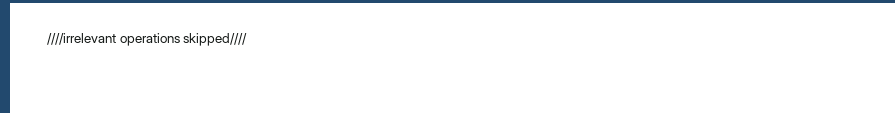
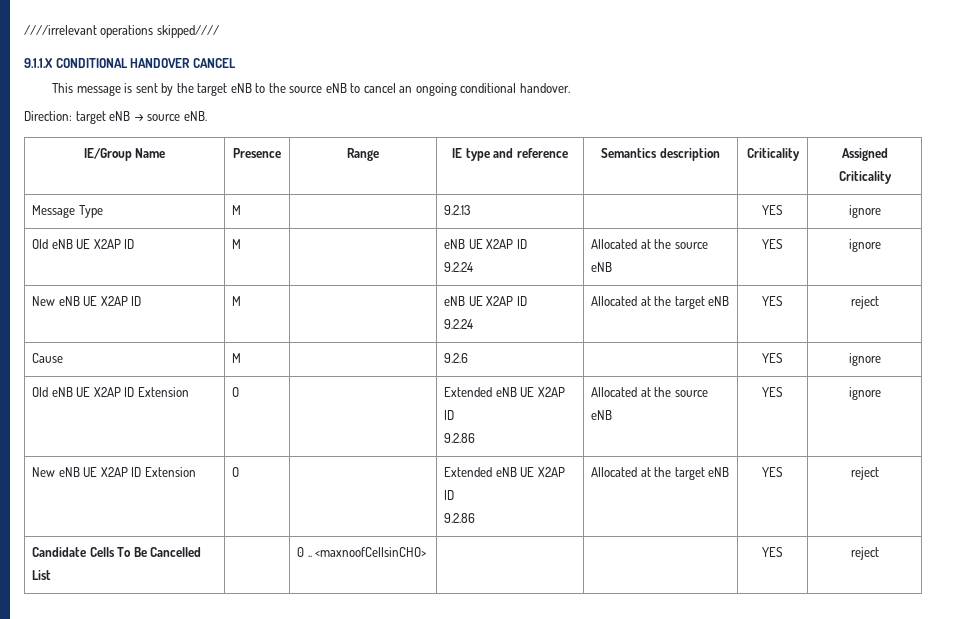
(248, 39) none -> [24,58,236,68] [52,83,570,96] [24,111,207,124] [83,148,166,161] [233,148,281,158] [347,148,379,161] [452,148,568,161] [601,148,720,161] [746,148,800,161] [841,148,888,161] [838,171,892,184] [32,205,103,218] [232,205,242,215] [444,205,471,215] [762,205,783,215] [848,205,881,218] [32,239,135,249] [232,239,242,249] [444,239,527,249] [444,262,474,272] [591,239,708,249] [591,262,613,272] [762,239,783,249] [848,239,881,252] [32,296,142,306] [232,296,242,306] [444,296,527,306] [444,319,474,329] [591,296,730,309] [762,296,783,306] [850,296,879,309] [32,353,64,363] [232,353,242,363] [444,353,469,363] [762,353,783,363] [848,353,881,366] [32,387,189,397] [232,387,240,397] [444,387,565,397] [444,410,455,420] [444,433,476,443] [591,387,708,397] [591,410,613,420] [762,387,783,397] [848,387,881,400] [32,467,196,477] [232,467,240,477] [444,467,565,477] [444,490,455,500] [444,513,476,523] [591,467,730,480] [762,467,783,477] [850,467,879,480] [32,547,202,557] [32,570,52,580] [297,547,427,557] [762,547,783,557] [850,547,879,560] // 9.1.1.X CONDITIONAL HANDOVER CANCEL // This message is sent by the target eNB to the source eNB to cancel an ongoing conditional handover. // Direction: target eNB → source eNB. // IE/Group Name | Presence | Range | IE type and reference | Semantics description | Criticality | Assigned Criticality // Message Type | M | | 9.2.13 | | YES | ignore // Old eNB UE X2AP ID | M | | eNB UE X2AP ID // 9.2.24 | Allocated at the source eNB | YES | ignore // New eNB UE X2AP ID | M | | eNB UE X2AP ID // 9.2.24 | Allocated at the target eNB | YES | reject // Cause | M | | 9.2.6 | | YES | ignore // Old eNB UE X2AP ID Extension | O | | Extended eNB UE X2AP ID // 9.2.86 | Allocated at the source eNB | YES | ignore // New eNB UE X2AP ID Extension | O | | Extended eNB UE X2AP ID // 9.2.86 | Allocated at the target eNB | YES | reject // Candidate Cells To Be Cancelled List | | 0 .. <maxnoofCellsinCHO> | | | YES | reject

